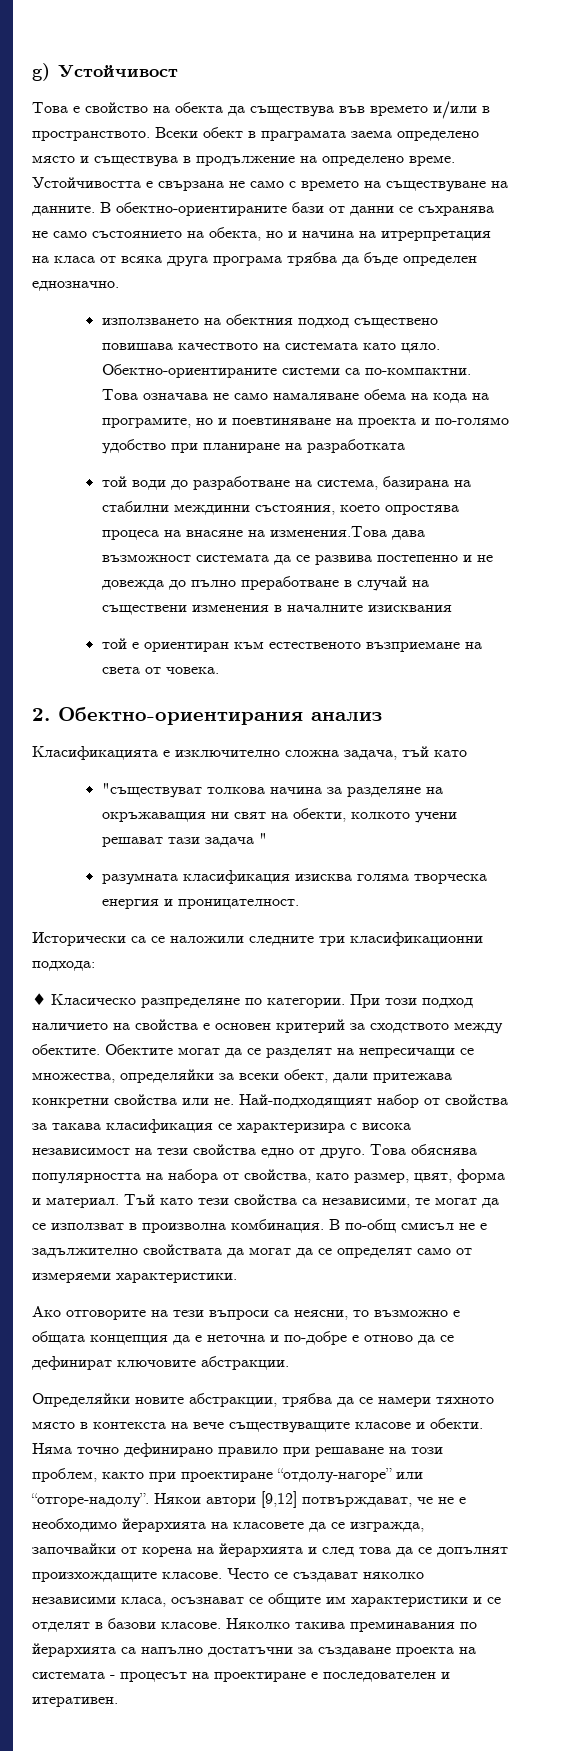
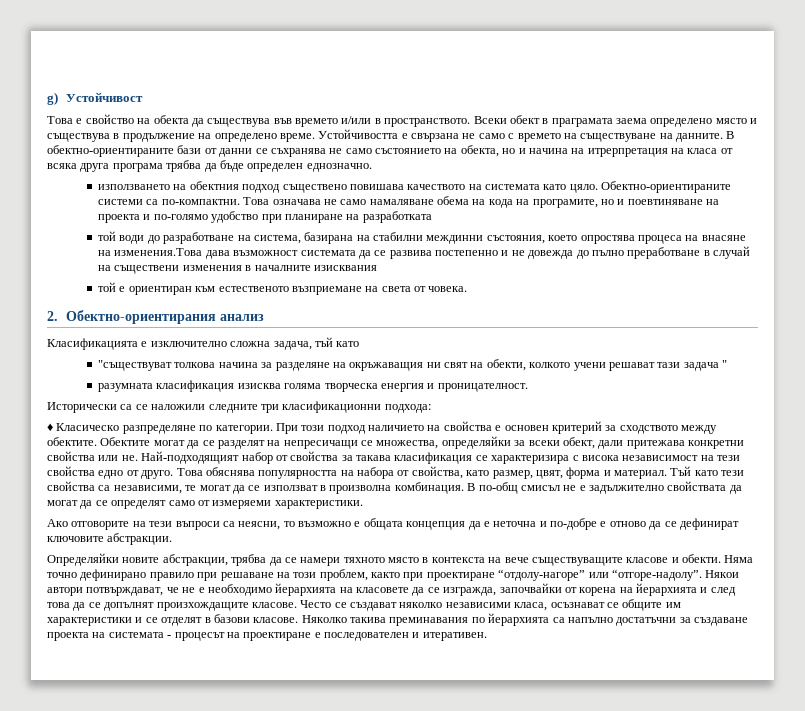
[261,1491,297,1508] [9,12] -> (83, 591) none

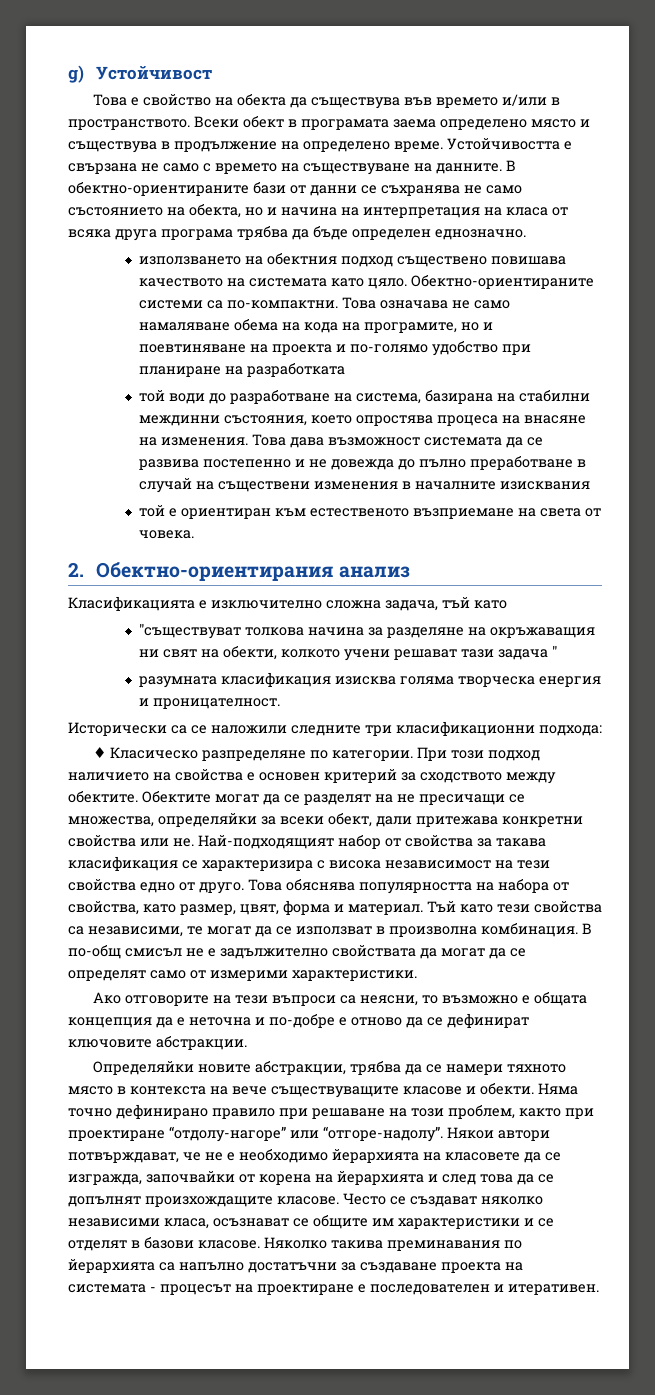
[551,118,613,127] праграмата -> [301,119,389,130] програмата
[587,148,668,157] итрерпретация -> [363,207,480,218] интерпретация
[114,248,203,256] изменения.Това -> [161,434,287,446] изменения. Това
[283,440,358,449] непресичащи -> [397,794,505,805] не пресичащи
[212,500,272,509] измеряеми -> [210,970,288,981] измерими

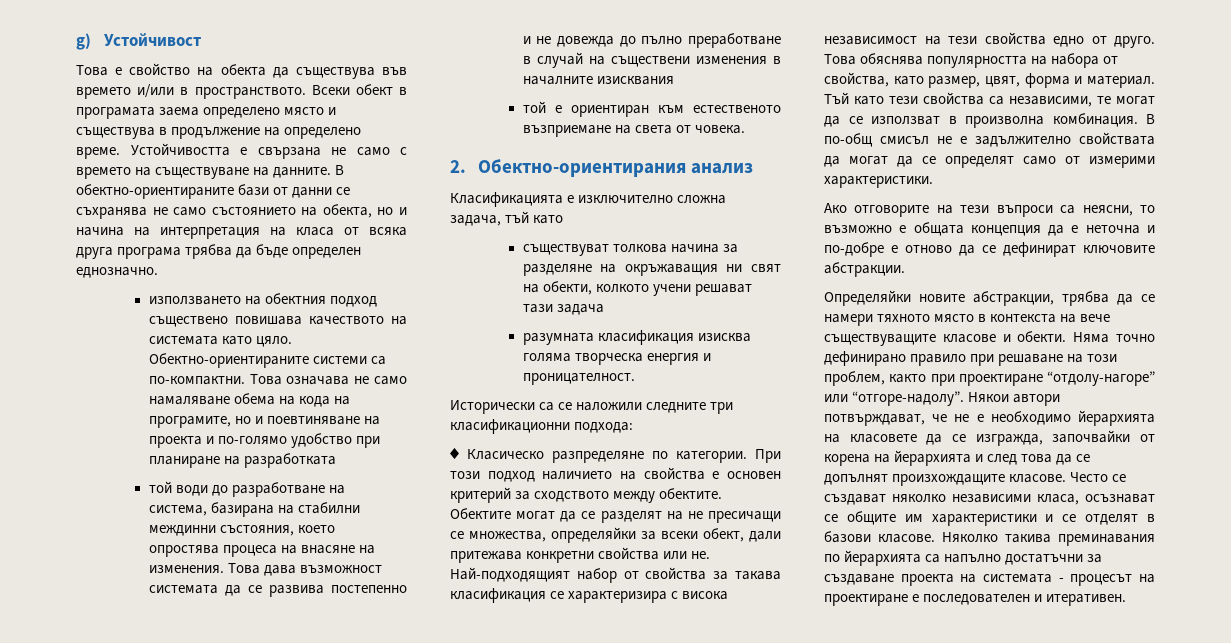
[139,623,242,639] "съществуват -> [522,244,609,256] съществуват
[552,645,558,657] " -> (604, 309) none

